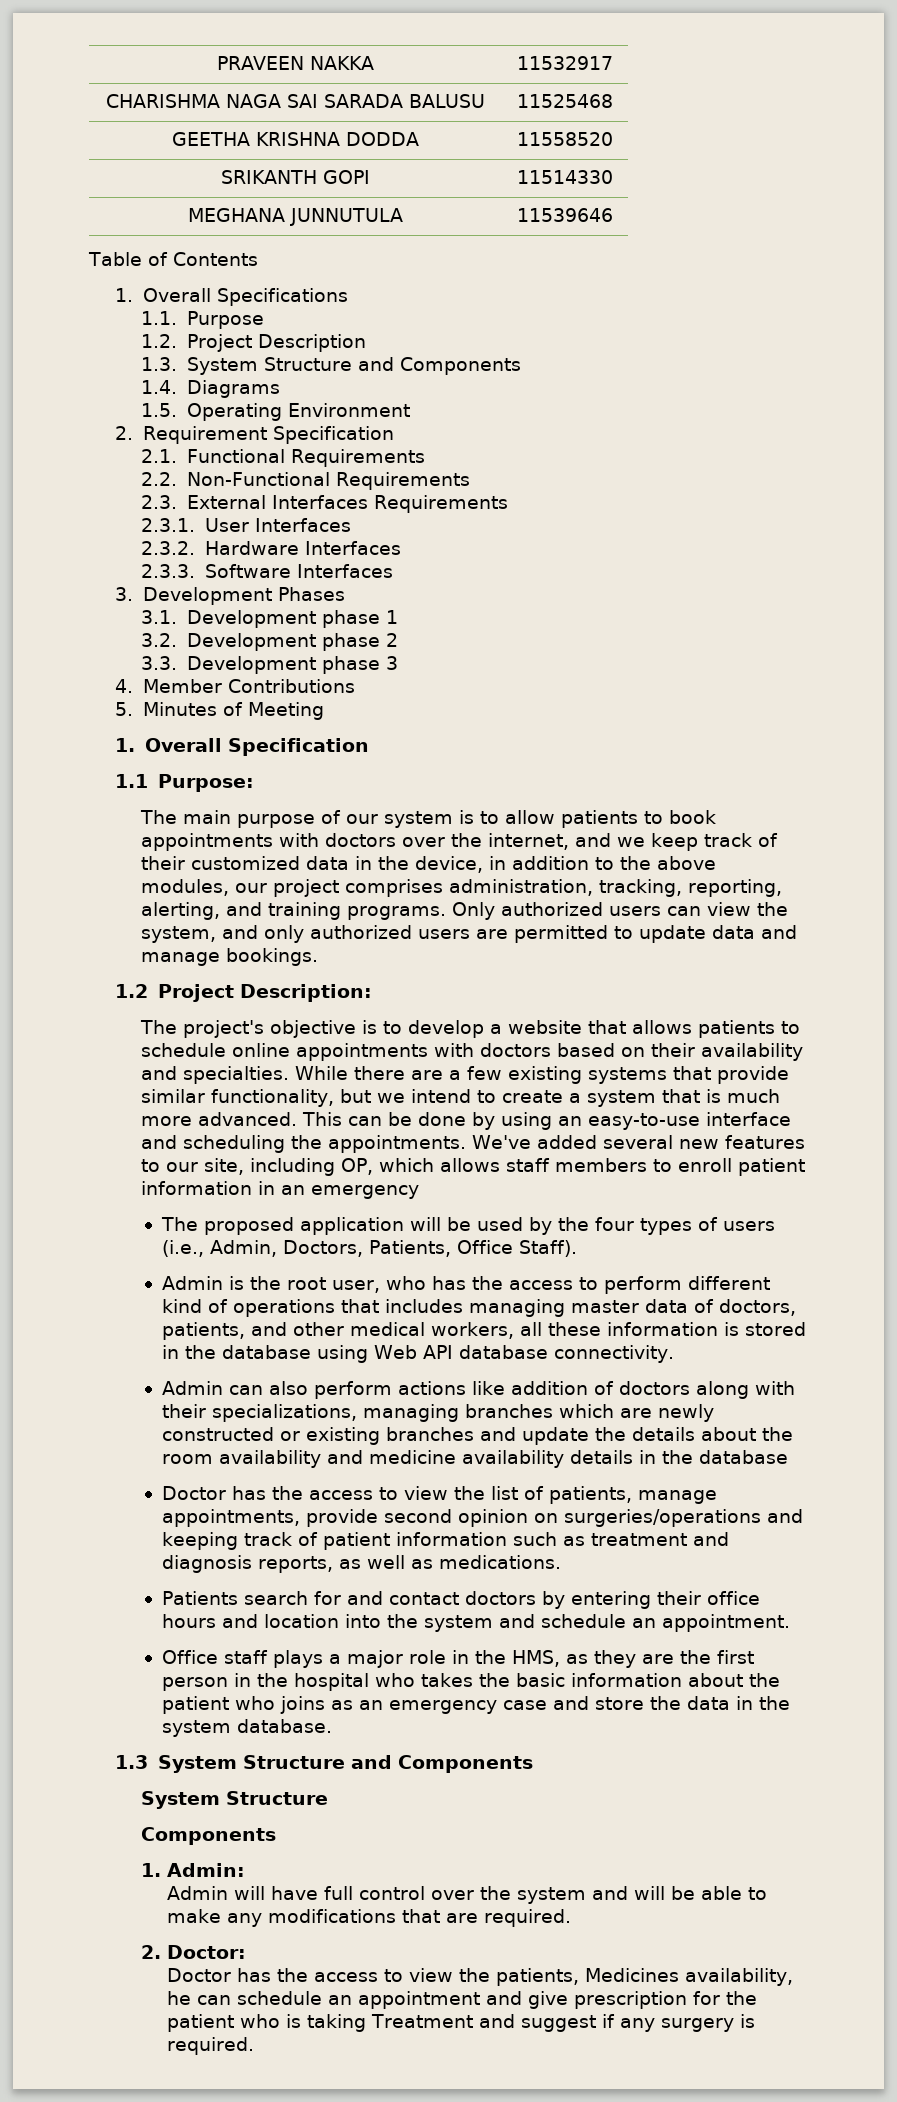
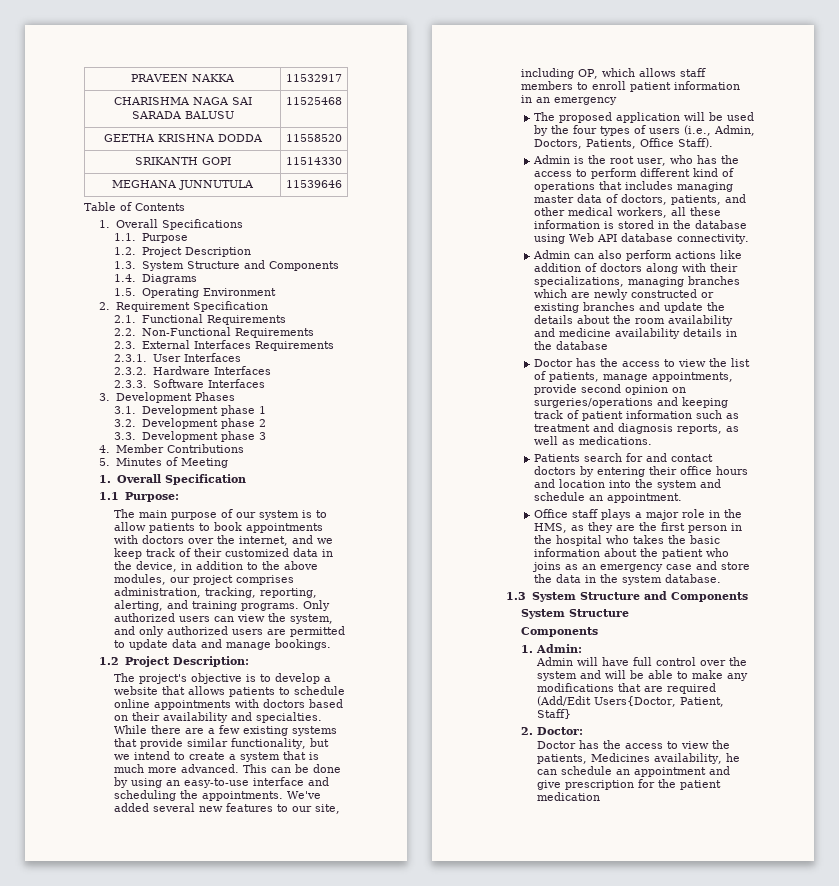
[484,1909,572,1927] required. -> [666,683,716,694] [536,696,724,707] [536,709,571,719] required (Add/Edit Users{Doctor, Patient, Staff}
[240,2014,756,2032] [167,2037,255,2055] who is taking Treatment and suggest if any surgery is required. -> [536,792,600,801] medication

